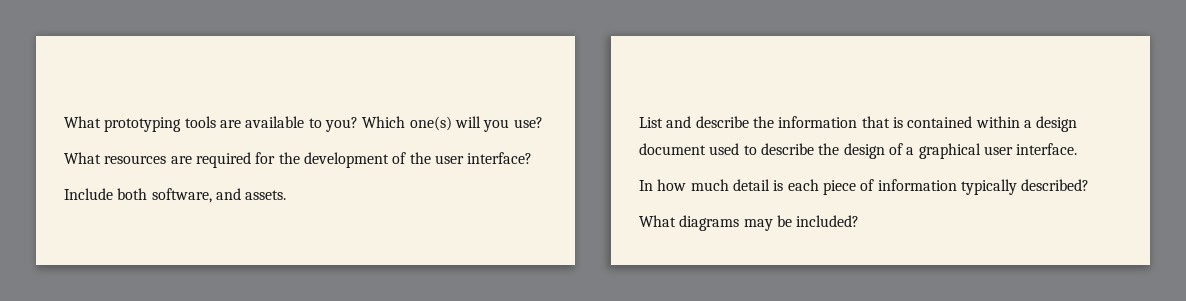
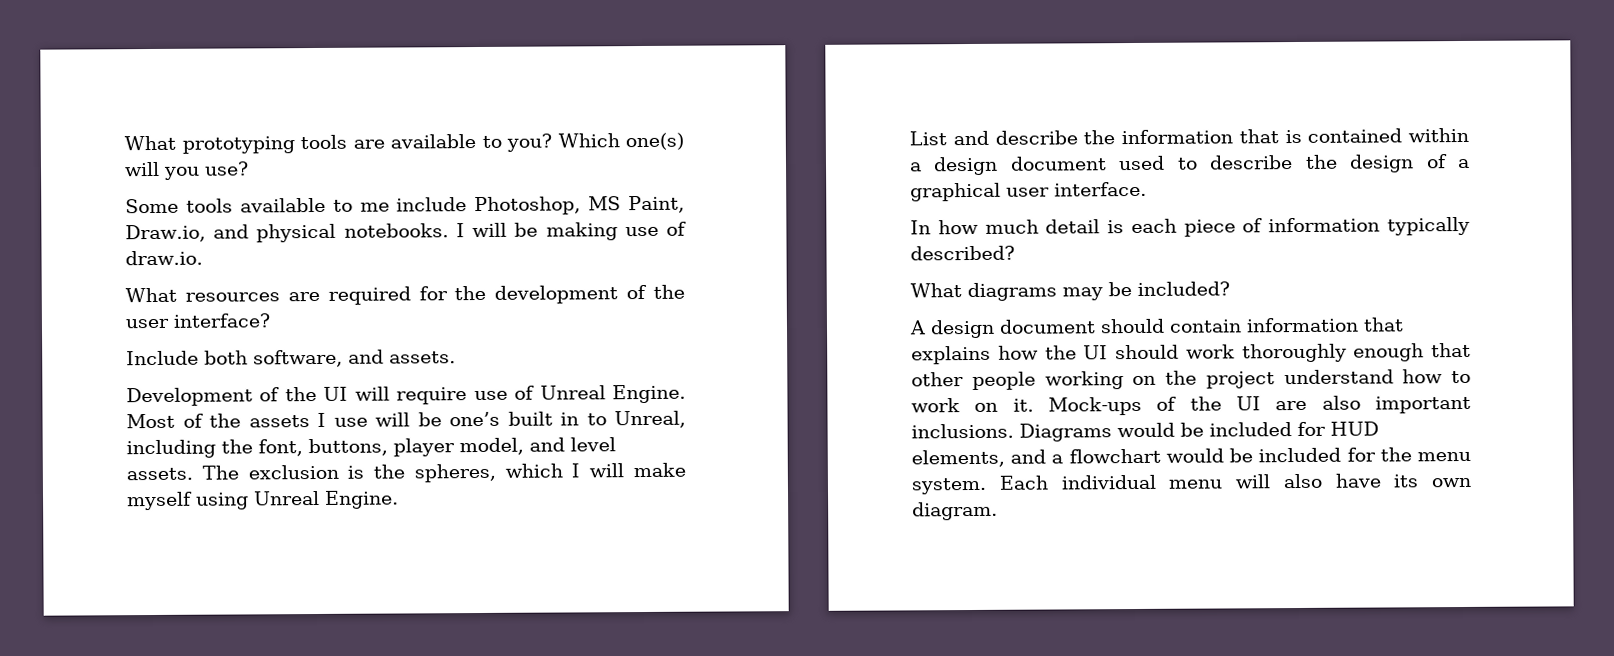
(543, 122) none -> [125,195,686,216] [125,221,688,243] [125,250,203,266] // Some tools available to me include Photoshop, MS Paint, Draw.io, and physical notebooks. I will be making use of draw.io.
(287, 195) none -> [126,384,687,407] [126,410,686,429] [126,437,616,459] [126,462,686,483] [126,490,399,511] // Development of the UI will require use of Unreal Engine. Most of the assets I use will be one’s built in to Unreal, including the font, buttons, player model, and level assets. The exclusion is the spheres, which I will make myself using Unreal Engine.
(860, 221) none -> [909,317,1404,339] [911,342,1471,365] [911,369,1471,390] [911,395,1471,416] [911,421,1379,442] [911,447,1471,468] [911,473,1471,495] [912,501,998,521] // A design document should contain information that explains how the UI should work thoroughly enough that other people working on the project understand how to work on it. Mock-ups of the UI are also important inclusions. Diagrams would be included for HUD elements, and a flowchart would be included for the menu system. Each individual menu will also have its own diagram.

